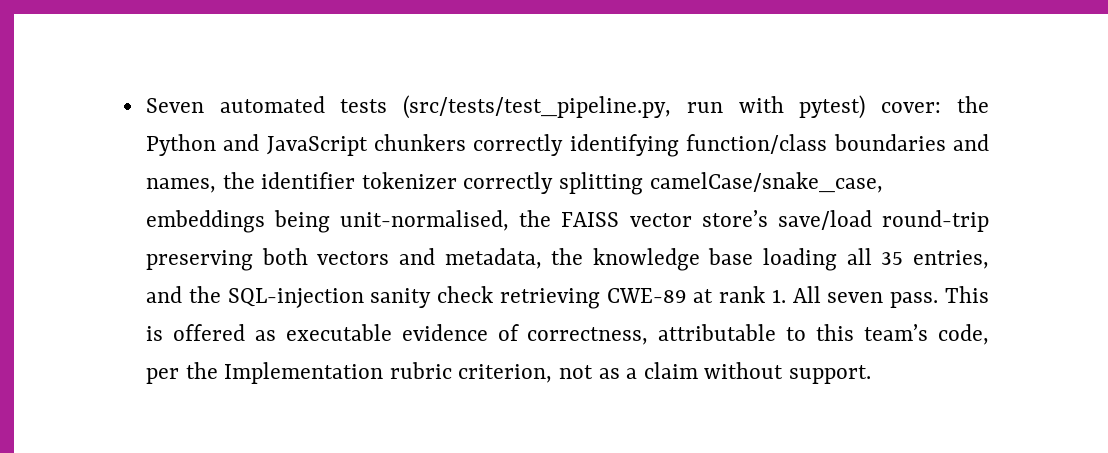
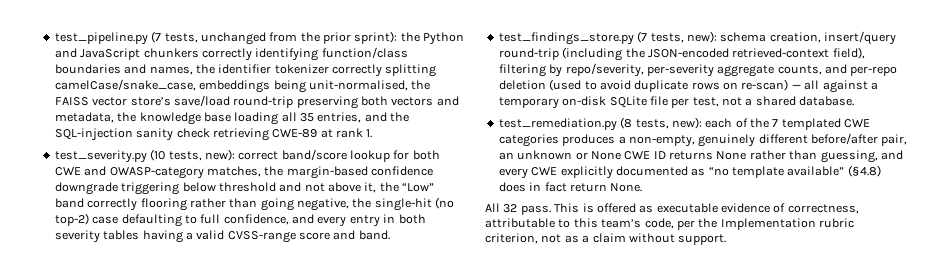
[145,95,942,119] Seven automated tests (src/tests/test_pipeline.py, run with pytest) cover: -> [54,31,398,45] test_pipeline.py (7 tests, unchanged from the prior sprint):
[792,286,884,303] All seven -> [54,149,440,163] [54,166,433,179] [54,182,435,195] [54,197,455,211] [54,213,426,227] [54,230,390,243] [498,31,896,45] [498,47,865,61] [498,63,898,77] [498,79,878,93] [498,96,855,109] [498,117,871,131] [498,133,908,147] [498,150,903,163] [498,165,881,179] [498,182,643,192] [485,203,518,213] // test_severity.py (10 tests, new): correct band/score lookup for both CWE and OWASP-category matches, the margin-based confidence downgrade triggering below threshold and not above it, the “Low” band correctly flooring rather than going negative, the single-hit (no top-2) case defaulting to full confidence, and every entry in both severity tables having a valid CVSS-range score and band. // test_findings_store.py (7 tests, new): schema creation, insert/query round-trip (including the JSON-encoded retrieved-context field), filtering by repo/severity, per-severity aggregate counts, and per-repo deletion (used to avoid duplicate rows on re-scan) — all against a temporary on-disk SQLite file per test, not a shared database. // test_remediation.py (8 tests, new): each of the 7 templated CWE categories produces a non-empty, genuinely different before/after pair, an unknown or None CWE ID returns None rather than guessing, and every CWE explicitly documented as “no template available” (§4.8) does in fact return None. // All 32

